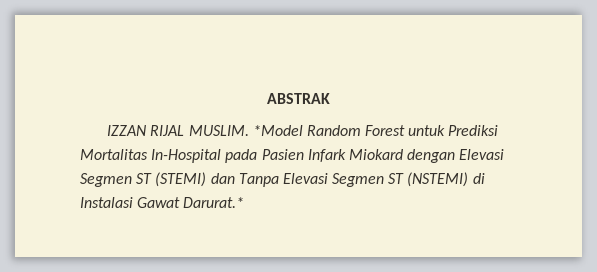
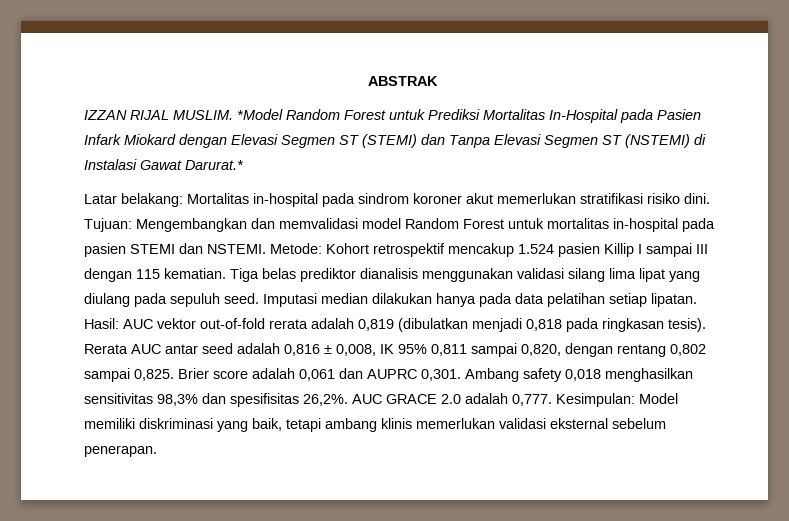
(245, 202) none -> [84,193,710,207] [84,218,715,232] [84,243,708,257] [84,268,700,282] [84,293,697,307] [84,318,706,332] [84,343,706,357] [84,368,693,382] [84,393,678,407] [84,418,666,432] [84,445,157,457] // Latar belakang: Mortalitas in-hospital pada sindrom koroner akut memerlukan stratifikasi risiko dini. Tujuan: Mengembangkan dan memvalidasi model Random Forest untuk mortalitas in-hospital pada pasien STEMI dan NSTEMI. Metode: Kohort retrospektif mencakup 1.524 pasien Killip I sampai III dengan 115 kematian. Tiga belas prediktor dianalisis menggunakan validasi silang lima lipat yang diulang pada sepuluh seed. Imputasi median dilakukan hanya pada data pelatihan setiap lipatan. Hasil: AUC vektor out-of-fold rerata adalah 0,819 (dibulatkan menjadi 0,818 pada ringkasan tesis). Rerata AUC antar seed adalah 0,816 ± 0,008, IK 95% 0,811 sampai 0,820, dengan rentang 0,802 sampai 0,825. Brier score adalah 0,061 dan AUPRC 0,301. Ambang safety 0,018 menghasilkan sensitivitas 98,3% dan spesifisitas 26,2%. AUC GRACE 2.0 adalah 0,777. Kesimpulan: Model memiliki diskriminasi yang baik, tetapi ambang klinis memerlukan validasi eksternal sebelum penerapan.

